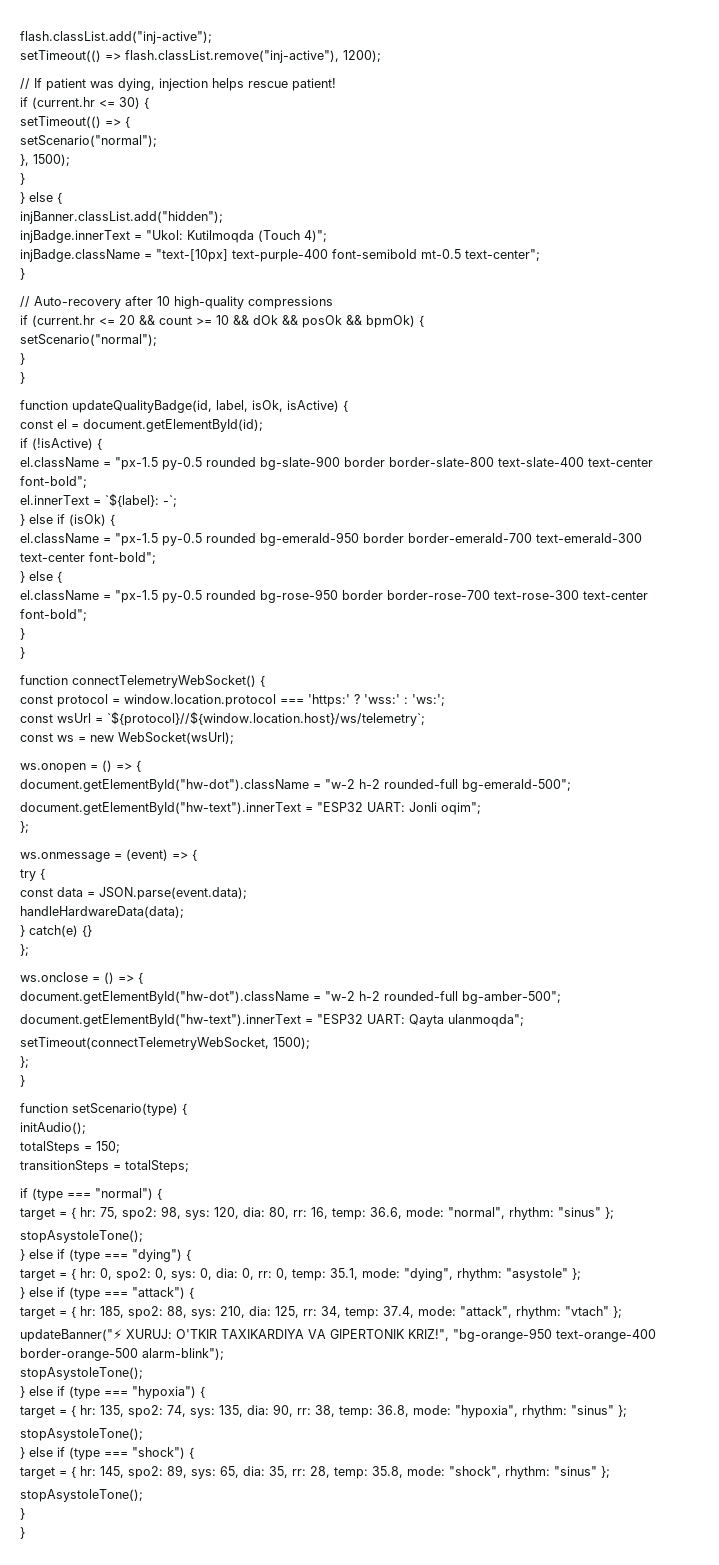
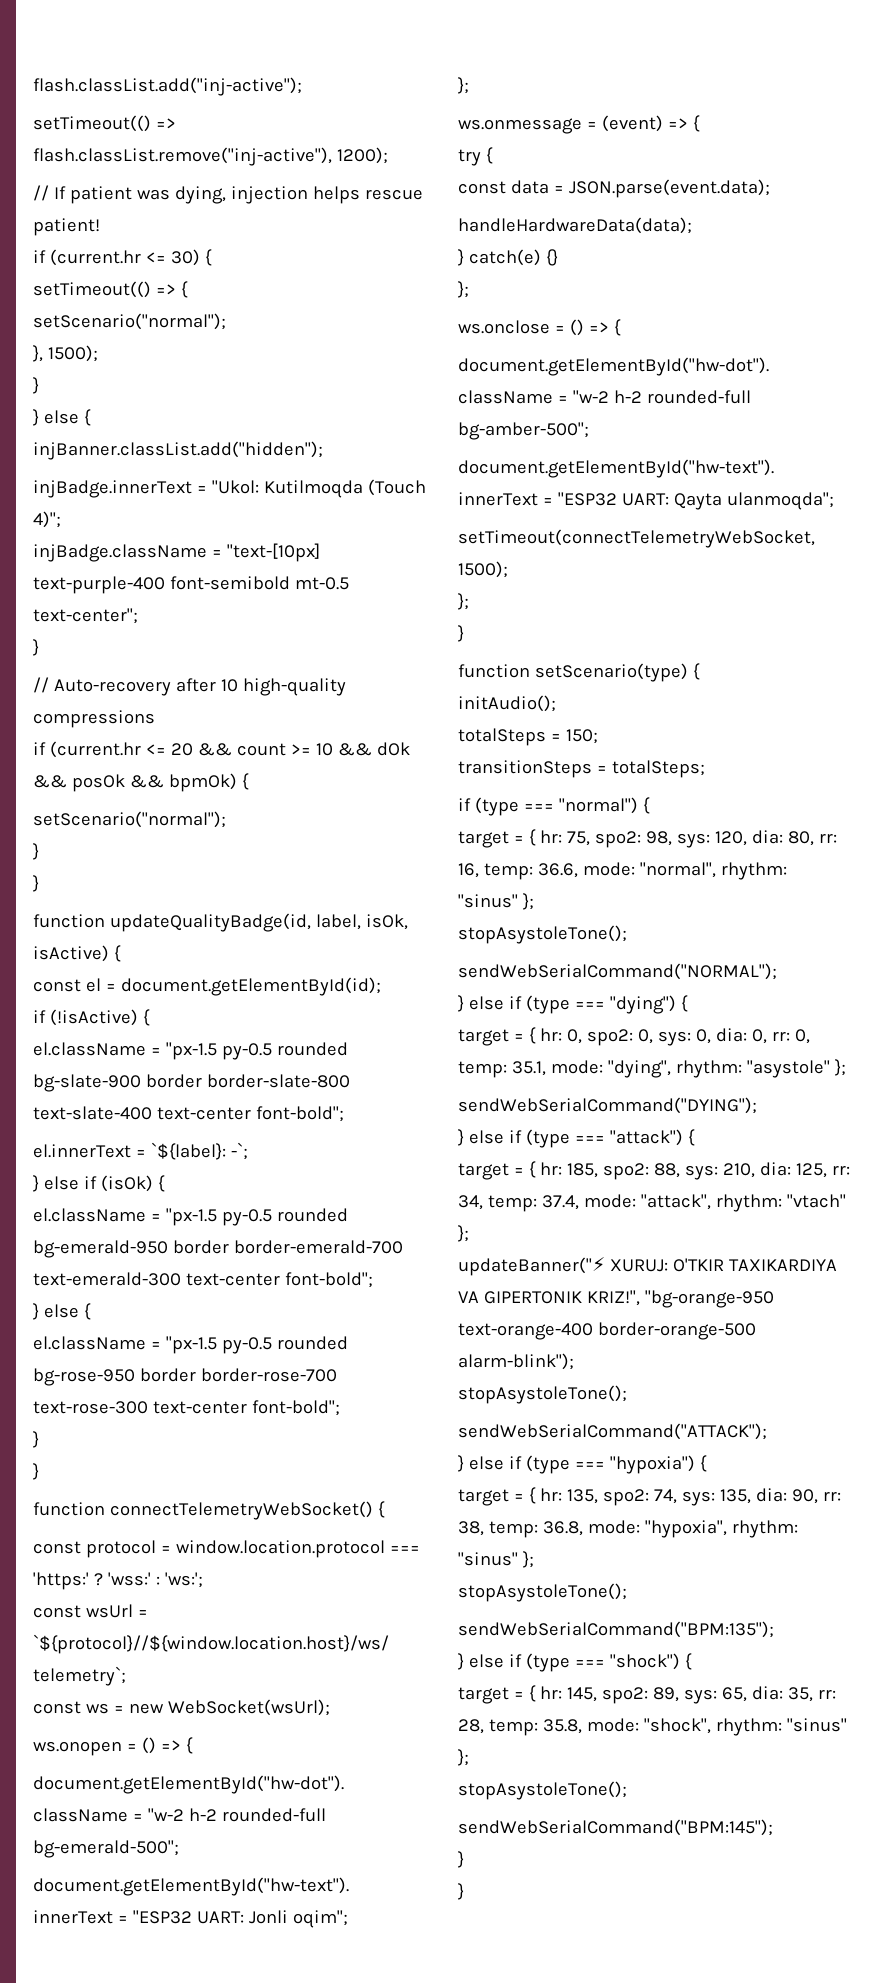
(143, 1236) none -> [458,963,777,980] // sendWebSerialCommand("NORMAL");
(581, 1274) none -> [458,1097,757,1114] // sendWebSerialCommand("DYING");
(143, 1373) none -> [458,1423,767,1440] // sendWebSerialCommand("ATTACK");
(143, 1434) none -> [458,1621,774,1638] // sendWebSerialCommand("BPM:135");
(143, 1495) none -> [458,1819,773,1836] // sendWebSerialCommand("BPM:145");

